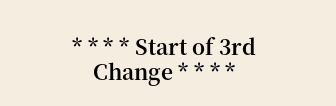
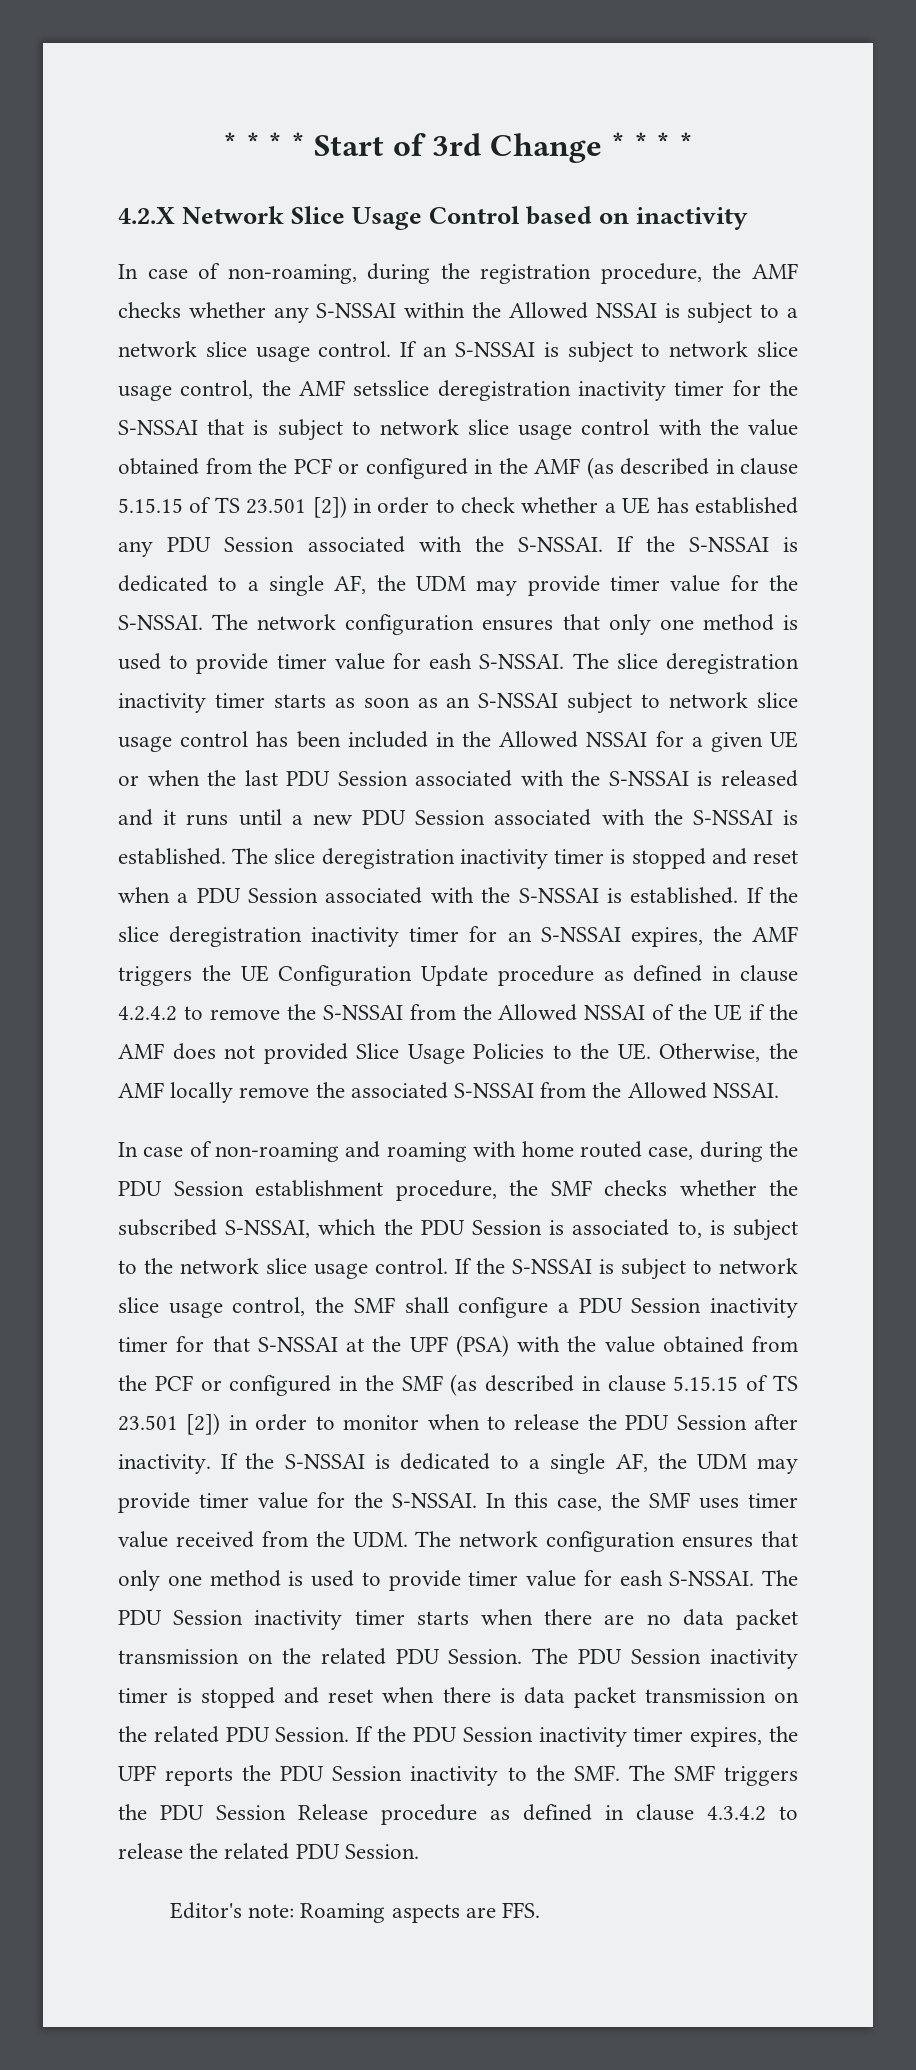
(236, 71) none -> [118,206,749,230] [118,263,798,284] [118,302,799,324] [118,341,798,363] [118,380,799,401] [118,419,798,441] [118,457,798,479] [118,496,798,518] [118,536,799,557] [118,575,799,596] [118,614,798,635] [118,653,799,674] [118,692,798,714] [118,731,798,752] [118,770,798,787] [118,809,798,826] [118,848,798,869] [118,887,798,904] [118,926,798,947] [118,965,798,986] [118,1004,798,1021] [118,1043,798,1064] [118,1082,779,1103] [118,1141,798,1162] [118,1180,798,1201] [118,1219,798,1241] [118,1258,798,1280] [118,1297,798,1318] [118,1335,798,1357] [118,1374,798,1396] [118,1413,798,1435] [118,1453,798,1474] [118,1492,798,1513] [118,1531,799,1552] [118,1570,798,1591] [118,1609,799,1630] [118,1648,799,1669] [118,1687,799,1708] [118,1726,799,1747] [118,1765,798,1786] [118,1804,798,1825] [118,1843,419,1860] [170,1902,541,1923] // 4.2.X Network Slice Usage Control based on inactivity // In case of non-roaming, during the registration procedure, the AMF checks whether any S-NSSAI within the Allowed NSSAI is subject to a network slice usage control. If an S-NSSAI is subject to network slice usage control, the AMF setsslice deregistration inactivity timer for the S-NSSAI that is subject to network slice usage control with the value obtained from the PCF or configured in the AMF (as described in clause 5.15.15 of TS 23.501 [2]) in order to check whether a UE has established any PDU Session associated with the S-NSSAI. If the S-NSSAI is dedicated to a single AF, the UDM may provide timer value for the S-NSSAI. The network configuration ensures that only one method is used to provide timer value for eash S-NSSAI. The slice deregistration inactivity timer starts as soon as an S-NSSAI subject to network slice usage control has been included in the Allowed NSSAI for a given UE or when the last PDU Session associated with the S-NSSAI is released and it runs until a new PDU Session associated with the S-NSSAI is established. The slice deregistration inactivity timer is stopped and reset when a PDU Session associated with the S-NSSAI is established. If the slice deregistration inactivity timer for an S-NSSAI expires, the AMF triggers the UE Configuration Update procedure as defined in clause 4.2.4.2 to remove the S-NSSAI from the Allowed NSSAI of the UE if the AMF does not provided Slice Usage Policies to the UE. Otherwise, the AMF locally remove the associated S-NSSAI from the Allowed NSSAI. // In case of non-roaming and roaming with home routed case, during the PDU Session establishment procedure, the SMF checks whether the subscribed S-NSSAI, which the PDU Session is associated to, is subject to the network slice usage control. If the S-NSSAI is subject to network slice usage control, the SMF shall configure a PDU Session inactivity timer for that S-NSSAI at the UPF (PSA) with the value obtained from the PCF or configured in the SMF (as described in clause 5.15.15 of TS 23.501 [2]) in order to monitor when to release the PDU Session after inactivity. If the S-NSSAI is dedicated to a single AF, the UDM may provide timer value for the S-NSSAI. In this case, the SMF uses timer value received from the UDM. The network configuration ensures that only one method is used to provide timer value for eash S-NSSAI. The PDU Session inactivity timer starts when there are no data packet transmission on the related PDU Session. The PDU Session inactivity timer is stopped and reset when there is data packet transmission on the related PDU Session. If the PDU Session inactivity timer expires, the UPF reports the PDU Session inactivity to the SMF. The SMF triggers the PDU Session Release procedure as defined in clause 4.3.4.2 to release the related PDU Session. // Editor's note: Roaming aspects are FFS.

